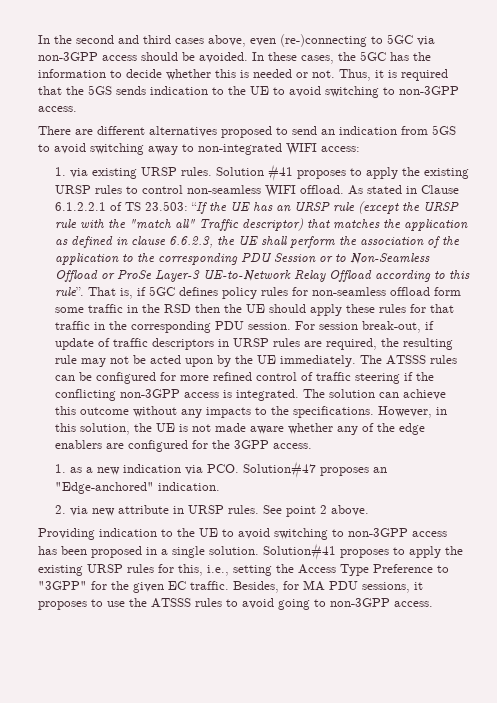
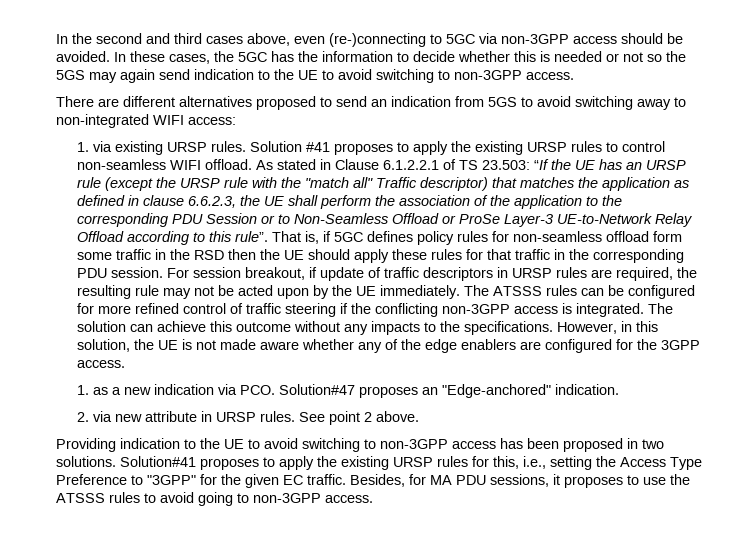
[312,69,448,81] [38,85,146,95] not. Thus, it is required that the 5GS sends -> [623,51,686,62] [56,69,190,83] not so the 5GS may again send
[361,321,421,333] break-out, -> [244,267,305,280] breakout,
[161,546,259,558] a single solution. -> [642,439,664,449] [56,456,116,467] two solutions.

